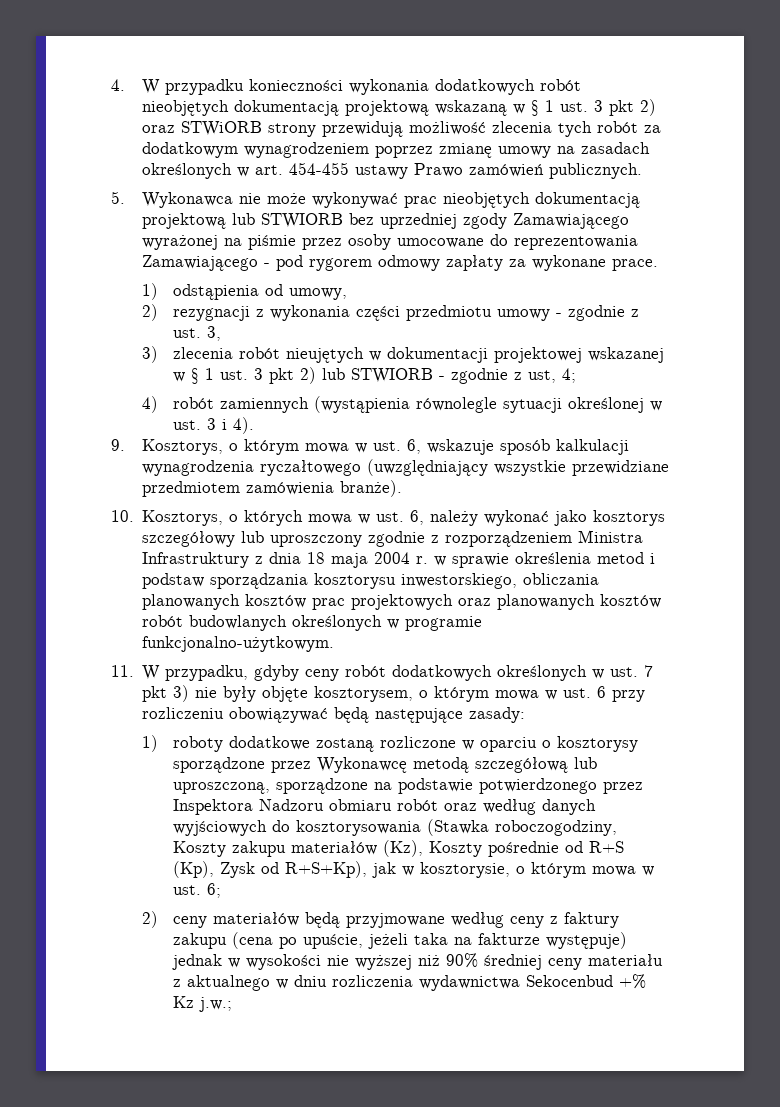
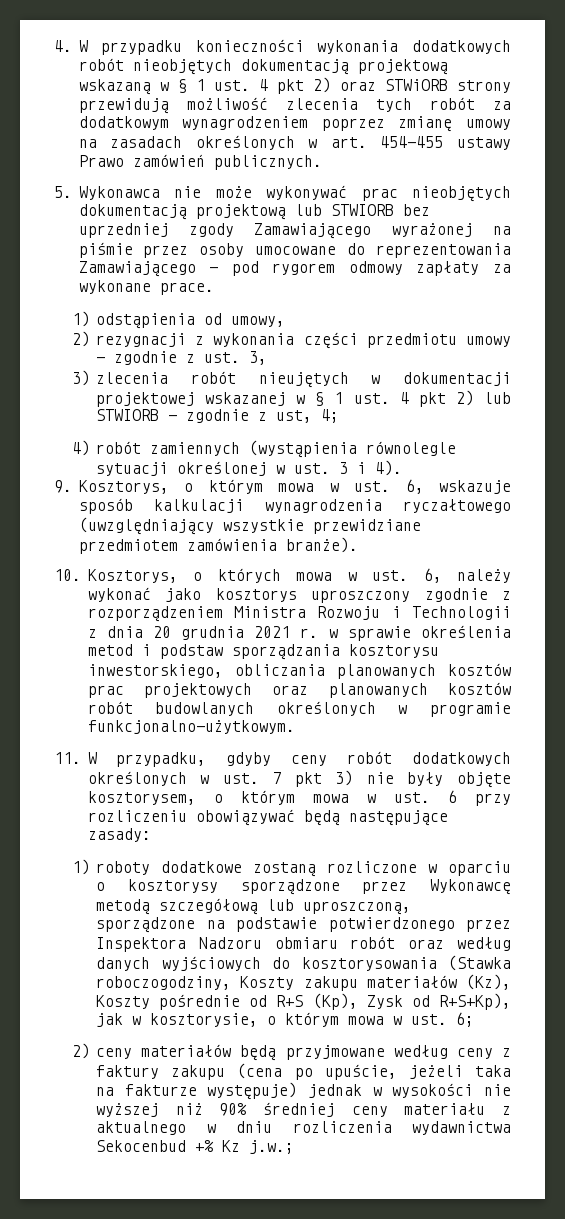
[593,100,603,112] 3 -> [258,79,268,91] 4
[253,368,263,380] 3 -> [399,392,409,404] 4
[142,531,265,547] szczegółowy lub -> (297, 595) none
[142,552,411,568] Infrastruktury z dnia 18 maja 2004 -> [317,606,511,620] [87,626,291,640] Rozwoju i Technologii z dnia 20 grudnia 2021

